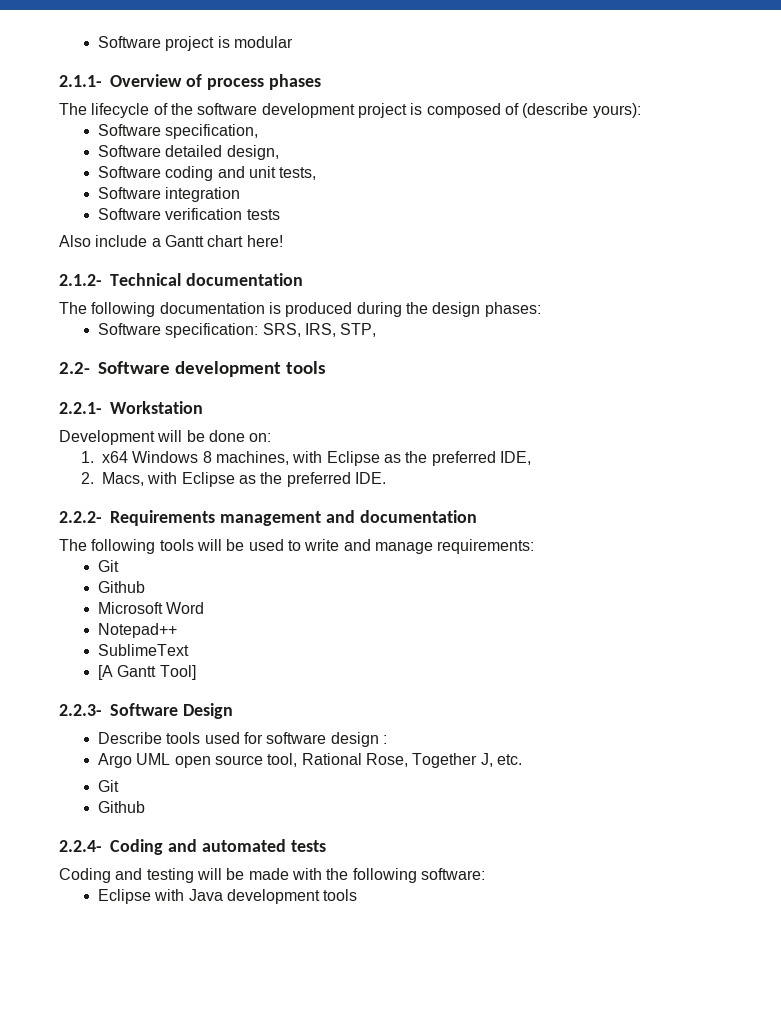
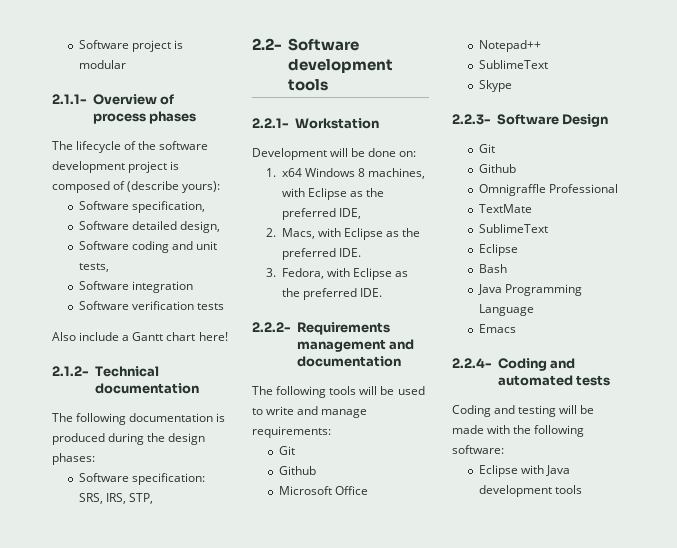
(386, 478) none -> [266,268,409,280] [281,288,383,300] // 3. Fedora, with Eclipse as the preferred IDE.
[166,602,205,614] Word -> [334,486,368,495] Office
[98,665,196,680] [A Gantt Tool] -> [478,80,512,92] Skype
[98,732,388,747] [98,753,522,768] [98,780,120,792] [98,801,146,813] Describe tools used for software design : // Argo UML open source tool, Rational Rose, Together J, etc. // Git // Github -> [478,144,495,153] [478,164,516,173] [478,184,618,196] [478,204,532,213] [478,224,548,233] [478,244,518,256] [478,264,507,273] [477,284,582,296] [478,304,534,316] [478,324,516,333] Git // Github // Omnigraffle Professional // TextMate // SublimeText // Eclipse // Bash // Java Programming Language // Emacs

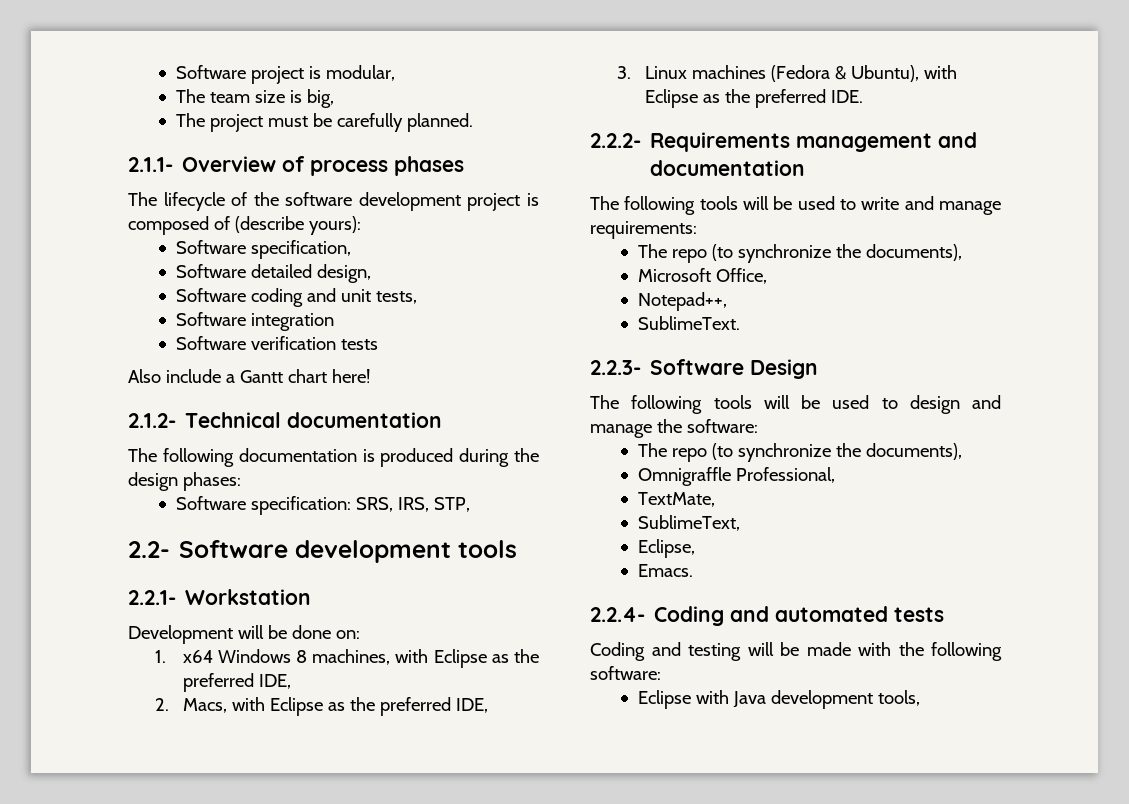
[78,60,126,69] modular -> [325,65,395,81] [175,89,334,108] [175,113,473,132] modular, // The team size is big, // The project must be carefully planned.
[338,248,361,257] IDE. -> [455,698,488,713] IDE,
[281,268,324,279] Fedora, -> [644,65,919,82] Linux machines (Fedora & Ubuntu),
[278,446,295,455] [278,466,316,475] [278,486,368,495] [478,40,541,52] [478,60,548,69] [478,80,512,92] [452,114,609,127] [478,144,495,153] [478,164,516,173] [478,184,618,196] [478,204,532,213] [478,224,548,233] [478,244,518,256] [478,264,507,273] [477,284,582,296] [478,304,534,316] [478,324,516,333] Git // Github // Microsoft Office // Notepad++ // SublimeText // Skype // 2.2.3- Software Design // Git // Github // Omnigraffle Professional // TextMate // SublimeText // Eclipse // Bash // Java Programming Language // Emacs -> [637,244,962,263] [637,268,767,284] [637,292,727,311] [637,316,740,330] [590,359,819,379] [590,395,1001,414] [590,419,758,438] [637,443,962,462] [637,467,835,486] [637,492,715,507] [637,515,740,531] [637,539,695,558] [637,564,693,577] The repo (to synchronize the documents), // Microsoft Office, // Notepad++, // SublimeText. // 2.2.3- Software Design // The following tools will be used to design and manage the software: // The repo (to synchronize the documents), // Omnigraffle Professional, // TextMate, // SublimeText, // Eclipse, // Emacs.
[554,485,582,494] tools -> [877,690,920,706] tools,

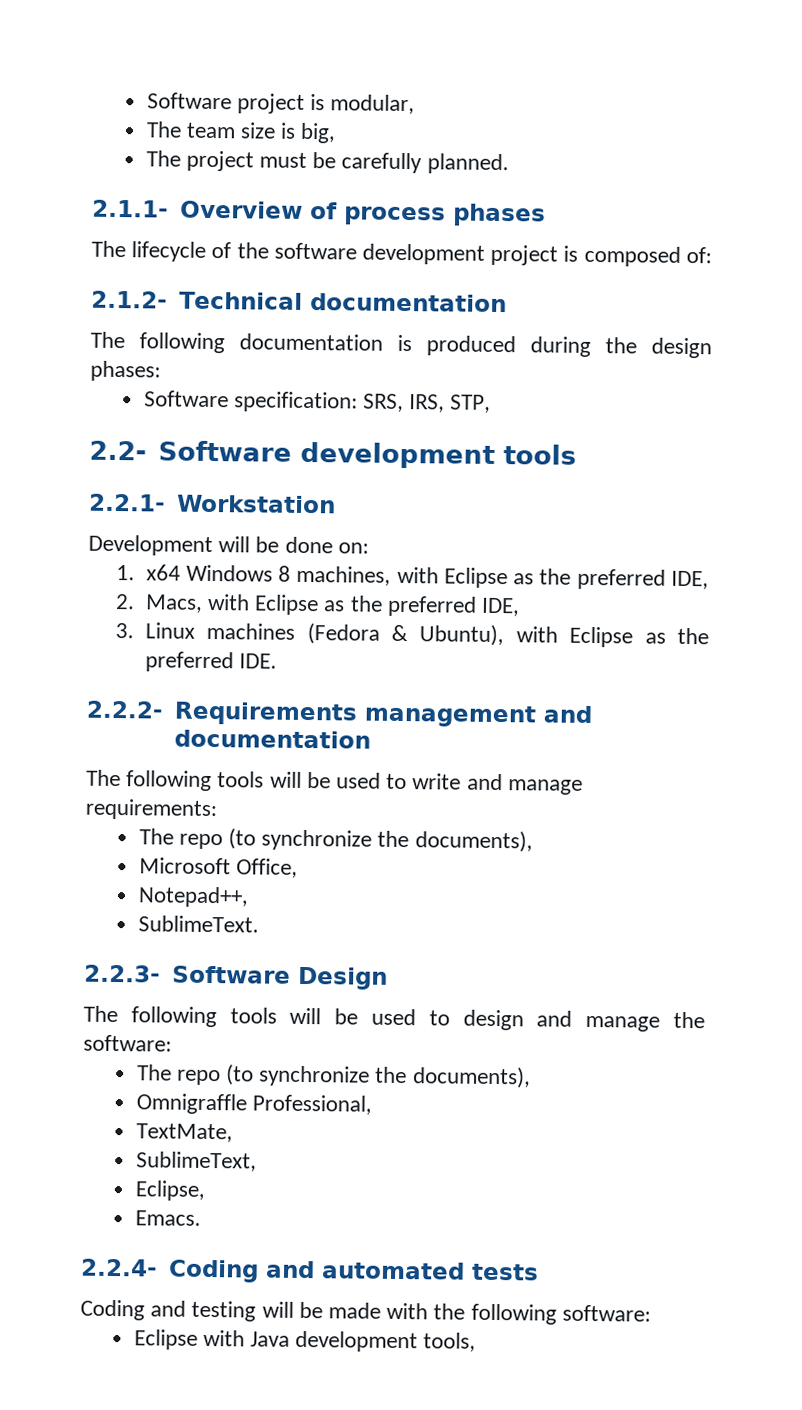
[213,216,361,235] [175,240,351,259] [175,264,371,283] [175,288,417,307] [175,312,334,331] [175,336,378,350] [128,369,370,383] of (describe yours): // Software specification, // Software detailed design, // Software coding and unit tests, // Software integration // Software verification tests // Also include a Gantt chart here! -> [685,246,712,264] of:

